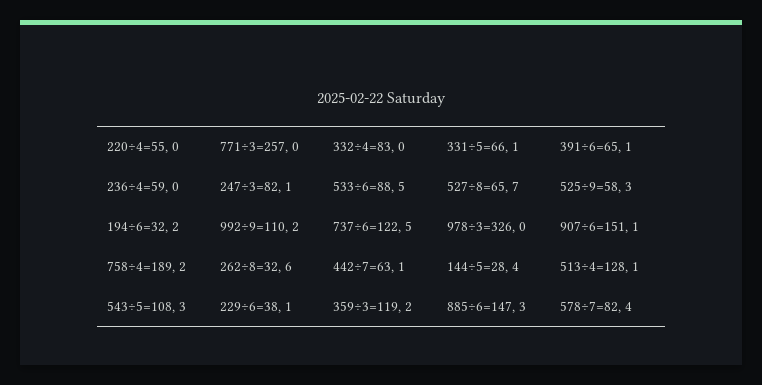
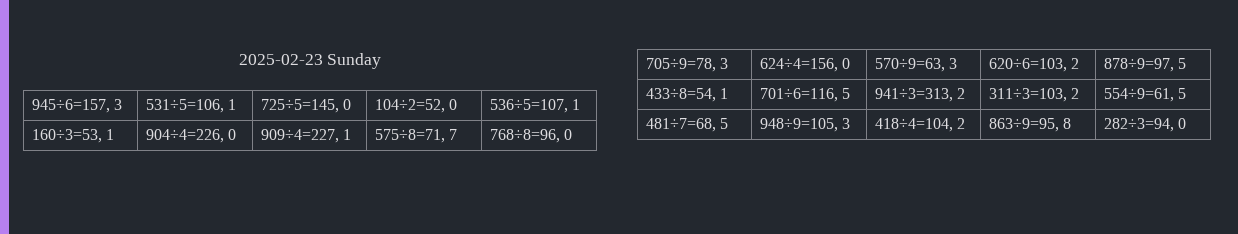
[316,92,447,107] [106,141,179,153] [219,141,299,153] [332,142,405,153] [446,141,519,153] [559,141,632,153] [106,181,179,193] [219,181,292,193] [332,181,405,193] [446,181,519,193] [559,181,632,193] [106,222,179,233] [219,222,299,233] [332,221,412,233] [446,221,526,233] [559,221,639,233] [106,261,186,273] [219,262,292,273] [332,261,405,273] [446,261,519,273] [559,261,639,273] [106,301,186,313] [219,302,292,313] [332,301,412,313] [446,301,526,313] [559,301,632,313] 2025-02-22 Saturday // 220÷4=55, 0 | 771÷3=257, 0 | 332÷4=83, 0 | 331÷5=66, 1 | 391÷6=65, 1 // 236÷4=59, 0 | 247÷3=82, 1 | 533÷6=88, 5 | 527÷8=65, 7 | 525÷9=58, 3 // 194÷6=32, 2 | 992÷9=110, 2 | 737÷6=122, 5 | 978÷3=326, 0 | 907÷6=151, 1 // 758÷4=189, 2 | 262÷8=32, 6 | 442÷7=63, 1 | 144÷5=28, 4 | 513÷4=128, 1 // 543÷5=108, 3 | 229÷6=38, 1 | 359÷3=119, 2 | 885÷6=147, 3 | 578÷7=82, 4 -> [238,53,382,69] [32,99,123,113] [146,99,237,113] [261,99,352,113] [375,99,458,113] [490,99,581,113] [32,129,115,143] [146,129,237,143] [261,129,352,143] [375,129,458,143] [490,129,573,143] [646,58,729,72] [760,58,851,72] [875,58,958,72] [989,58,1080,72] [1104,58,1187,72] [646,88,729,102] [760,88,851,102] [875,88,966,102] [989,88,1080,102] [1104,88,1187,102] [646,118,729,132] [760,118,851,132] [875,118,966,132] [989,118,1072,132] [1104,118,1187,132] 2025-02-23 Sunday // 945÷6=157, 3 | 531÷5=106, 1 | 725÷5=145, 0 | 104÷2=52, 0 | 536÷5=107, 1 // 160÷3=53, 1 | 904÷4=226, 0 | 909÷4=227, 1 | 575÷8=71, 7 | 768÷8=96, 0 // 705÷9=78, 3 | 624÷4=156, 0 | 570÷9=63, 3 | 620÷6=103, 2 | 878÷9=97, 5 // 433÷8=54, 1 | 701÷6=116, 5 | 941÷3=313, 2 | 311÷3=103, 2 | 554÷9=61, 5 // 481÷7=68, 5 | 948÷9=105, 3 | 418÷4=104, 2 | 863÷9=95, 8 | 282÷3=94, 0

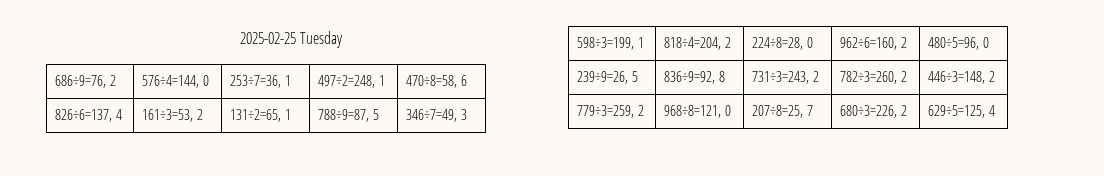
[238,53,382,69] [32,99,123,113] [146,99,237,113] [261,99,352,113] [375,99,458,113] [490,99,581,113] [32,129,115,143] [146,129,237,143] [261,129,352,143] [375,129,458,143] [490,129,573,143] [646,58,729,72] [760,58,851,72] [875,58,958,72] [989,58,1080,72] [1104,58,1187,72] [646,88,729,102] [760,88,851,102] [875,88,966,102] [989,88,1080,102] [1104,88,1187,102] [646,118,729,132] [760,118,851,132] [875,118,966,132] [989,118,1072,132] [1104,118,1187,132] 2025-02-23 Sunday // 945÷6=157, 3 | 531÷5=106, 1 | 725÷5=145, 0 | 104÷2=52, 0 | 536÷5=107, 1 // 160÷3=53, 1 | 904÷4=226, 0 | 909÷4=227, 1 | 575÷8=71, 7 | 768÷8=96, 0 // 705÷9=78, 3 | 624÷4=156, 0 | 570÷9=63, 3 | 620÷6=103, 2 | 878÷9=97, 5 // 433÷8=54, 1 | 701÷6=116, 5 | 941÷3=313, 2 | 311÷3=103, 2 | 554÷9=61, 5 // 481÷7=68, 5 | 948÷9=105, 3 | 418÷4=104, 2 | 863÷9=95, 8 | 282÷3=94, 0 -> [239,31,344,48] [55,75,117,88] [142,75,210,88] [230,75,292,88] [318,75,386,88] [406,75,468,88] [55,109,123,122] [142,109,204,122] [230,109,292,122] [318,109,380,122] [406,109,468,122] [577,37,645,50] [664,37,732,50] [752,37,814,50] [840,37,908,50] [928,37,990,50] [577,71,639,84] [664,71,726,84] [752,71,820,84] [840,71,908,84] [928,71,996,84] [577,105,645,118] [664,105,732,118] [752,105,814,118] [840,105,908,118] [928,105,996,118] 2025-02-25 Tuesday // 686÷9=76, 2 | 576÷4=144, 0 | 253÷7=36, 1 | 497÷2=248, 1 | 470÷8=58, 6 // 826÷6=137, 4 | 161÷3=53, 2 | 131÷2=65, 1 | 788÷9=87, 5 | 346÷7=49, 3 // 598÷3=199, 1 | 818÷4=204, 2 | 224÷8=28, 0 | 962÷6=160, 2 | 480÷5=96, 0 // 239÷9=26, 5 | 836÷9=92, 8 | 731÷3=243, 2 | 782÷3=260, 2 | 446÷3=148, 2 // 779÷3=259, 2 | 968÷8=121, 0 | 207÷8=25, 7 | 680÷3=226, 2 | 629÷5=125, 4

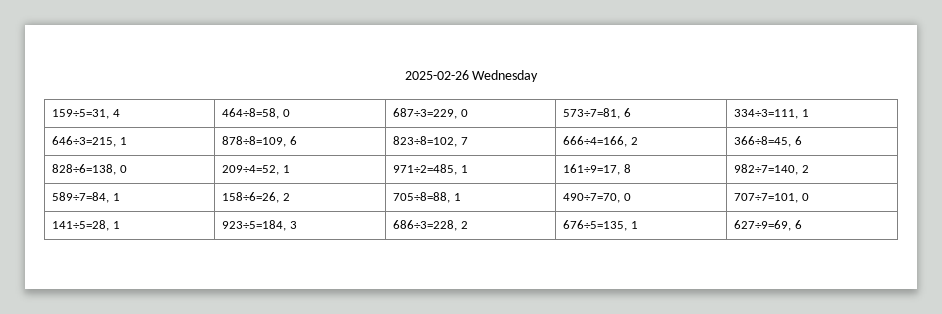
[239,31,344,48] [55,75,117,88] [142,75,210,88] [230,75,292,88] [318,75,386,88] [406,75,468,88] [55,109,123,122] [142,109,204,122] [230,109,292,122] [318,109,380,122] [406,109,468,122] [577,37,645,50] [664,37,732,50] [752,37,814,50] [840,37,908,50] [928,37,990,50] [577,71,639,84] [664,71,726,84] [752,71,820,84] [840,71,908,84] [928,71,996,84] [577,105,645,118] [664,105,732,118] [752,105,814,118] [840,105,908,118] [928,105,996,118] 2025-02-25 Tuesday // 686÷9=76, 2 | 576÷4=144, 0 | 253÷7=36, 1 | 497÷2=248, 1 | 470÷8=58, 6 // 826÷6=137, 4 | 161÷3=53, 2 | 131÷2=65, 1 | 788÷9=87, 5 | 346÷7=49, 3 // 598÷3=199, 1 | 818÷4=204, 2 | 224÷8=28, 0 | 962÷6=160, 2 | 480÷5=96, 0 // 239÷9=26, 5 | 836÷9=92, 8 | 731÷3=243, 2 | 782÷3=260, 2 | 446÷3=148, 2 // 779÷3=259, 2 | 968÷8=121, 0 | 207÷8=25, 7 | 680÷3=226, 2 | 629÷5=125, 4 -> [404,70,539,82] [52,109,120,119] [222,108,290,119] [393,108,468,119] [563,108,631,119] [734,109,809,119] [52,136,127,147] [222,136,297,147] [393,136,468,147] [563,136,638,147] [734,136,802,147] [52,164,127,175] [222,165,290,175] [393,164,468,175] [563,164,631,175] [734,164,809,175] [52,192,120,203] [222,192,290,203] [393,192,461,203] [563,193,631,203] [734,193,809,203] [52,220,120,231] [222,220,297,231] [393,220,468,231] [563,220,638,231] [734,220,802,231] 2025-02-26 Wednesday // 159÷5=31, 4 | 464÷8=58, 0 | 687÷3=229, 0 | 573÷7=81, 6 | 334÷3=111, 1 // 646÷3=215, 1 | 878÷8=109, 6 | 823÷8=102, 7 | 666÷4=166, 2 | 366÷8=45, 6 // 828÷6=138, 0 | 209÷4=52, 1 | 971÷2=485, 1 | 161÷9=17, 8 | 982÷7=140, 2 // 589÷7=84, 1 | 158÷6=26, 2 | 705÷8=88, 1 | 490÷7=70, 0 | 707÷7=101, 0 // 141÷5=28, 1 | 923÷5=184, 3 | 686÷3=228, 2 | 676÷5=135, 1 | 627÷9=69, 6

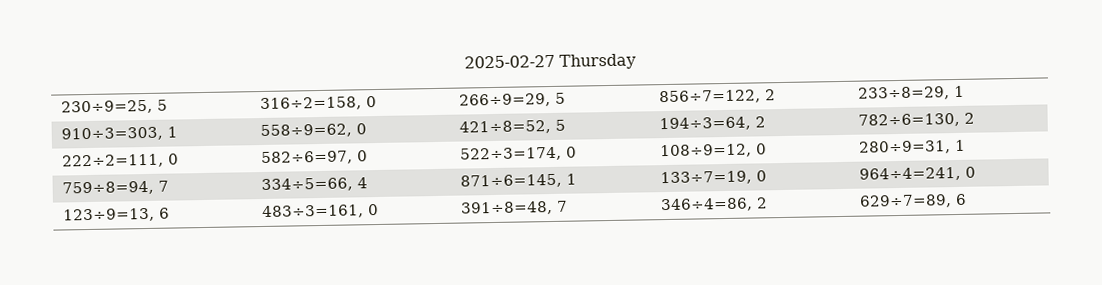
[404,70,539,82] [52,109,120,119] [222,108,290,119] [393,108,468,119] [563,108,631,119] [734,109,809,119] [52,136,127,147] [222,136,297,147] [393,136,468,147] [563,136,638,147] [734,136,802,147] [52,164,127,175] [222,165,290,175] [393,164,468,175] [563,164,631,175] [734,164,809,175] [52,192,120,203] [222,192,290,203] [393,192,461,203] [563,193,631,203] [734,193,809,203] [52,220,120,231] [222,220,297,231] [393,220,468,231] [563,220,638,231] [734,220,802,231] 2025-02-26 Wednesday // 159÷5=31, 4 | 464÷8=58, 0 | 687÷3=229, 0 | 573÷7=81, 6 | 334÷3=111, 1 // 646÷3=215, 1 | 878÷8=109, 6 | 823÷8=102, 7 | 666÷4=166, 2 | 366÷8=45, 6 // 828÷6=138, 0 | 209÷4=52, 1 | 971÷2=485, 1 | 161÷9=17, 8 | 982÷7=140, 2 // 589÷7=84, 1 | 158÷6=26, 2 | 705÷8=88, 1 | 490÷7=70, 0 | 707÷7=101, 0 // 141÷5=28, 1 | 923÷5=184, 3 | 686÷3=228, 2 | 676÷5=135, 1 | 627÷9=69, 6 -> [463,53,636,70] [61,99,169,115] [260,95,378,112] [459,92,567,108] [659,89,777,105] [858,85,966,101] [61,126,179,142] [260,123,368,139] [459,119,567,135] [659,116,767,132] [858,112,976,128] [62,153,180,169] [261,150,369,166] [460,146,578,162] [660,143,768,159] [859,139,967,155] [62,180,170,196] [261,177,369,193] [460,173,578,189] [660,170,768,186] [859,166,977,182] [63,207,171,223] [262,203,380,219] [461,200,569,216] [660,197,769,213] [859,193,968,209] 2025-02-27 Thursday // 230÷9=25, 5 | 316÷2=158, 0 | 266÷9=29, 5 | 856÷7=122, 2 | 233÷8=29, 1 // 910÷3=303, 1 | 558÷9=62, 0 | 421÷8=52, 5 | 194÷3=64, 2 | 782÷6=130, 2 // 222÷2=111, 0 | 582÷6=97, 0 | 522÷3=174, 0 | 108÷9=12, 0 | 280÷9=31, 1 // 759÷8=94, 7 | 334÷5=66, 4 | 871÷6=145, 1 | 133÷7=19, 0 | 964÷4=241, 0 // 123÷9=13, 6 | 483÷3=161, 0 | 391÷8=48, 7 | 346÷4=86, 2 | 629÷7=89, 6

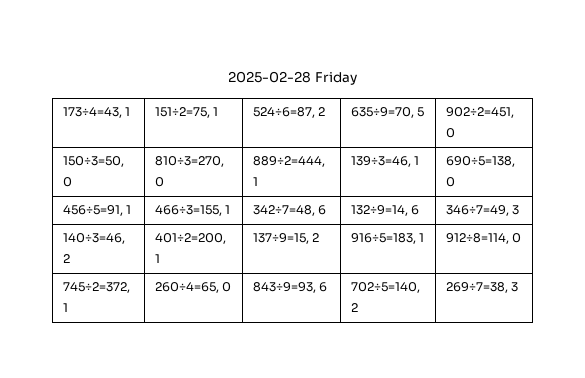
[463,53,636,70] [61,99,169,115] [260,95,378,112] [459,92,567,108] [659,89,777,105] [858,85,966,101] [61,126,179,142] [260,123,368,139] [459,119,567,135] [659,116,767,132] [858,112,976,128] [62,153,180,169] [261,150,369,166] [460,146,578,162] [660,143,768,159] [859,139,967,155] [62,180,170,196] [261,177,369,193] [460,173,578,189] [660,170,768,186] [859,166,977,182] [63,207,171,223] [262,203,380,219] [461,200,569,216] [660,197,769,213] [859,193,968,209] 2025-02-27 Thursday // 230÷9=25, 5 | 316÷2=158, 0 | 266÷9=29, 5 | 856÷7=122, 2 | 233÷8=29, 1 // 910÷3=303, 1 | 558÷9=62, 0 | 421÷8=52, 5 | 194÷3=64, 2 | 782÷6=130, 2 // 222÷2=111, 0 | 582÷6=97, 0 | 522÷3=174, 0 | 108÷9=12, 0 | 280÷9=31, 1 // 759÷8=94, 7 | 334÷5=66, 4 | 871÷6=145, 1 | 133÷7=19, 0 | 964÷4=241, 0 // 123÷9=13, 6 | 483÷3=161, 0 | 391÷8=48, 7 | 346÷4=86, 2 | 629÷7=89, 6 -> [228,71,357,85] [62,107,130,118] [154,107,218,118] [252,107,325,118] [350,107,424,118] [445,107,514,118] [445,128,455,138] [62,156,124,167] [62,177,72,187] [154,156,224,167] [154,177,164,187] [252,156,325,167] [252,177,258,186] [350,156,419,167] [445,156,515,167] [445,177,455,187] [62,205,131,216] [154,205,230,216] [252,205,326,216] [350,205,419,216] [445,205,519,216] [62,233,125,244] [62,254,70,263] [154,233,226,244] [154,254,160,263] [252,233,319,244] [350,233,424,244] [445,233,521,244] [62,282,130,293] [62,303,68,312] [154,282,231,293] [252,282,327,293] [350,282,420,293] [350,303,358,312] [445,282,518,293] 2025-02-28 Friday // 173÷4=43, 1 | 151÷2=75, 1 | 524÷6=87, 2 | 635÷9=70, 5 | 902÷2=451, 0 // 150÷3=50, 0 | 810÷3=270, 0 | 889÷2=444, 1 | 139÷3=46, 1 | 690÷5=138, 0 // 456÷5=91, 1 | 466÷3=155, 1 | 342÷7=48, 6 | 132÷9=14, 6 | 346÷7=49, 3 // 140÷3=46, 2 | 401÷2=200, 1 | 137÷9=15, 2 | 916÷5=183, 1 | 912÷8=114, 0 // 745÷2=372, 1 | 260÷4=65, 0 | 843÷9=93, 6 | 702÷5=140, 2 | 269÷7=38, 3

